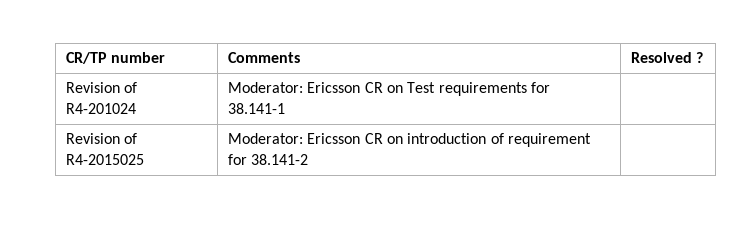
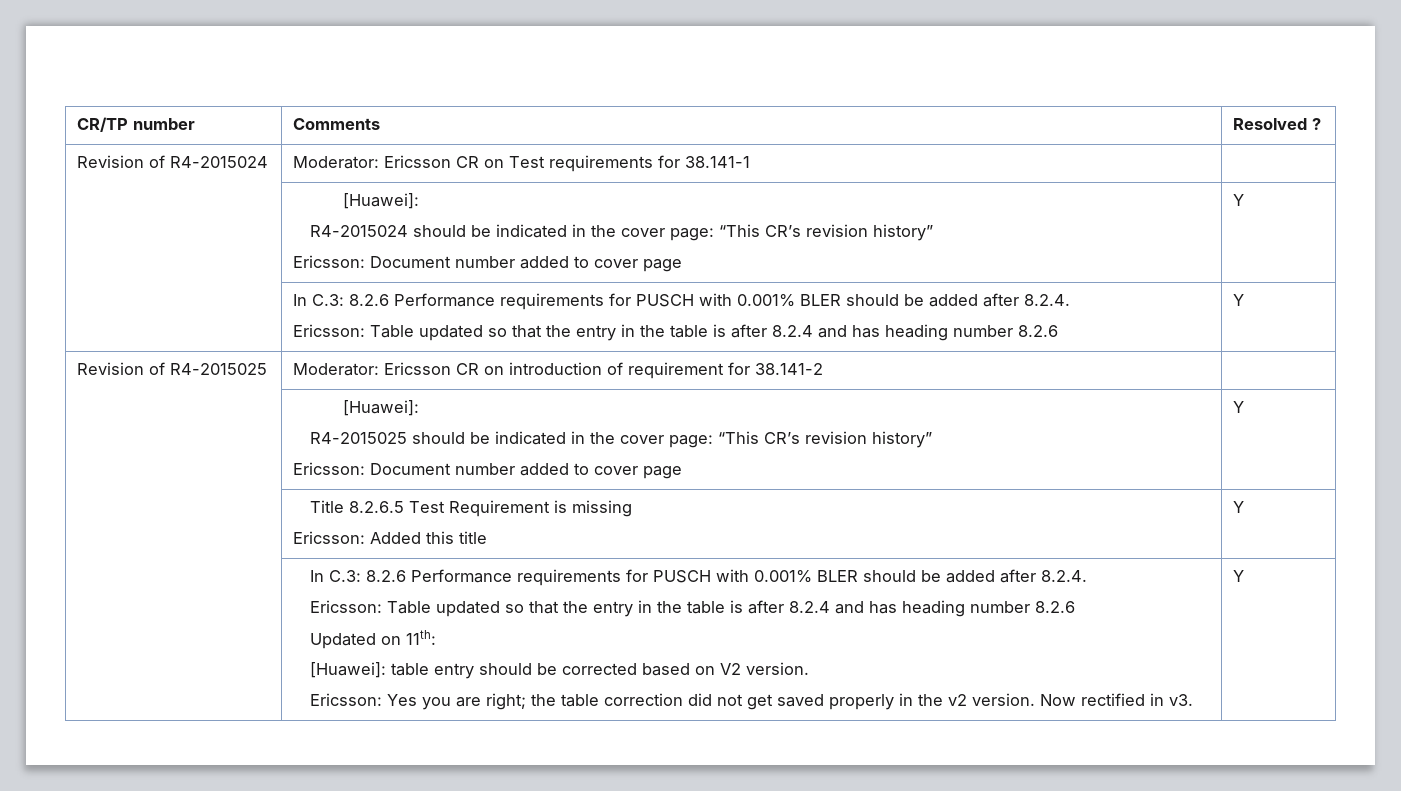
[66,103,137,114] R4-201024 -> [169,156,268,168] R4-2015024
(286, 108) none -> [343,193,420,209] [309,224,933,241] [292,255,682,272] [1232,194,1244,206] [292,293,1070,310] [292,324,1058,341] [1232,294,1244,306] // | [Huawei]: // R4-2015024 should be indicated in the cover page: “This CR’s revision history” // Ericsson: Document number added to cover page | Y // | In C.3: 8.2.6 Performance requirements for PUSCH with 0.001% BLER should be added after 8.2.4. // Ericsson: Table updated so that the entry in the table is after 8.2.4 and has heading number 8.2.6 | Y
(309, 159) none -> [343,400,420,416] [309,431,932,448] [292,462,682,479] [1232,401,1244,413] [309,500,632,517] [292,531,487,544] [1232,501,1244,513] [309,569,1087,586] [309,600,1075,617] [309,630,436,649] [309,662,809,679] [309,693,1193,710] [1232,570,1244,582] // | [Huawei]: // R4-2015025 should be indicated in the cover page: “This CR’s revision history” // Ericsson: Document number added to cover page | Y // | Title 8.2.6.5 Test Requirement is missing // Ericsson: Added this title | Y // | In C.3: 8.2.6 Performance requirements for PUSCH with 0.001% BLER should be added after 8.2.4. // Ericsson: Table updated so that the entry in the table is after 8.2.4 and has heading number 8.2.6 // Updated on 11th: // [Huawei]: table entry should be corrected based on V2 version. // Ericsson: Yes you are right; the table correction did not get saved properly in the v2 version. Now rectified in v3. | Y

